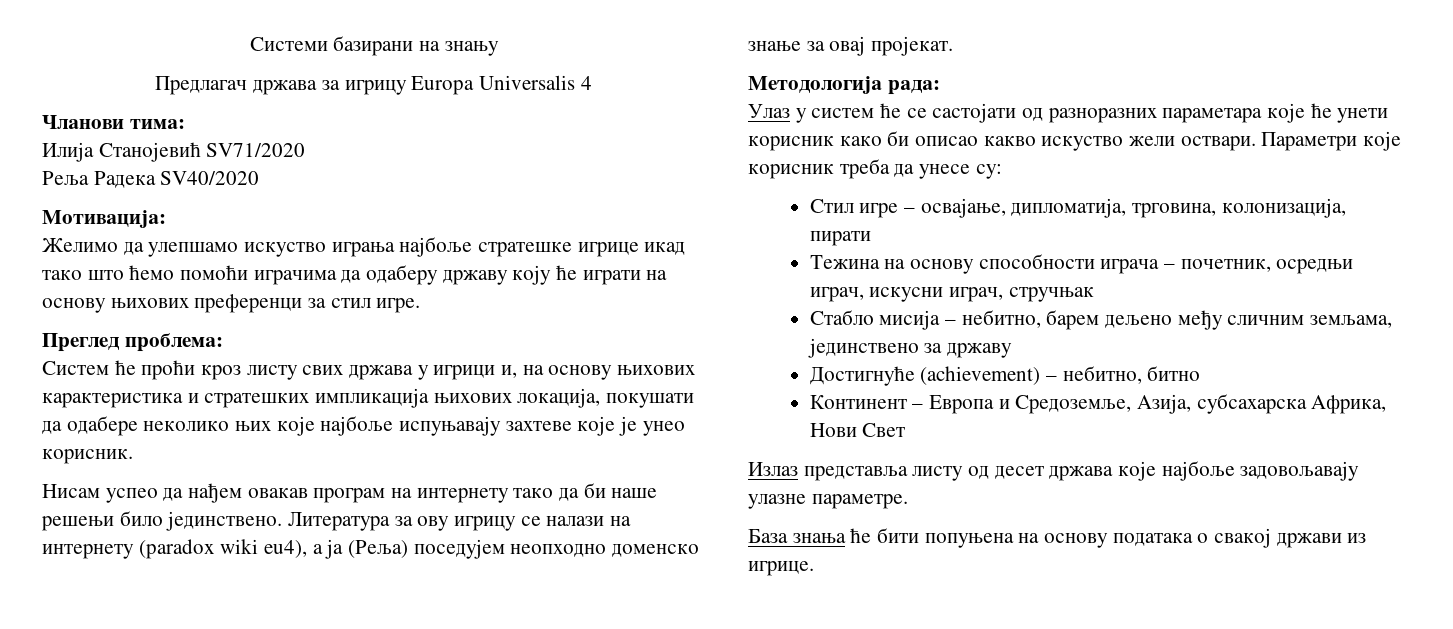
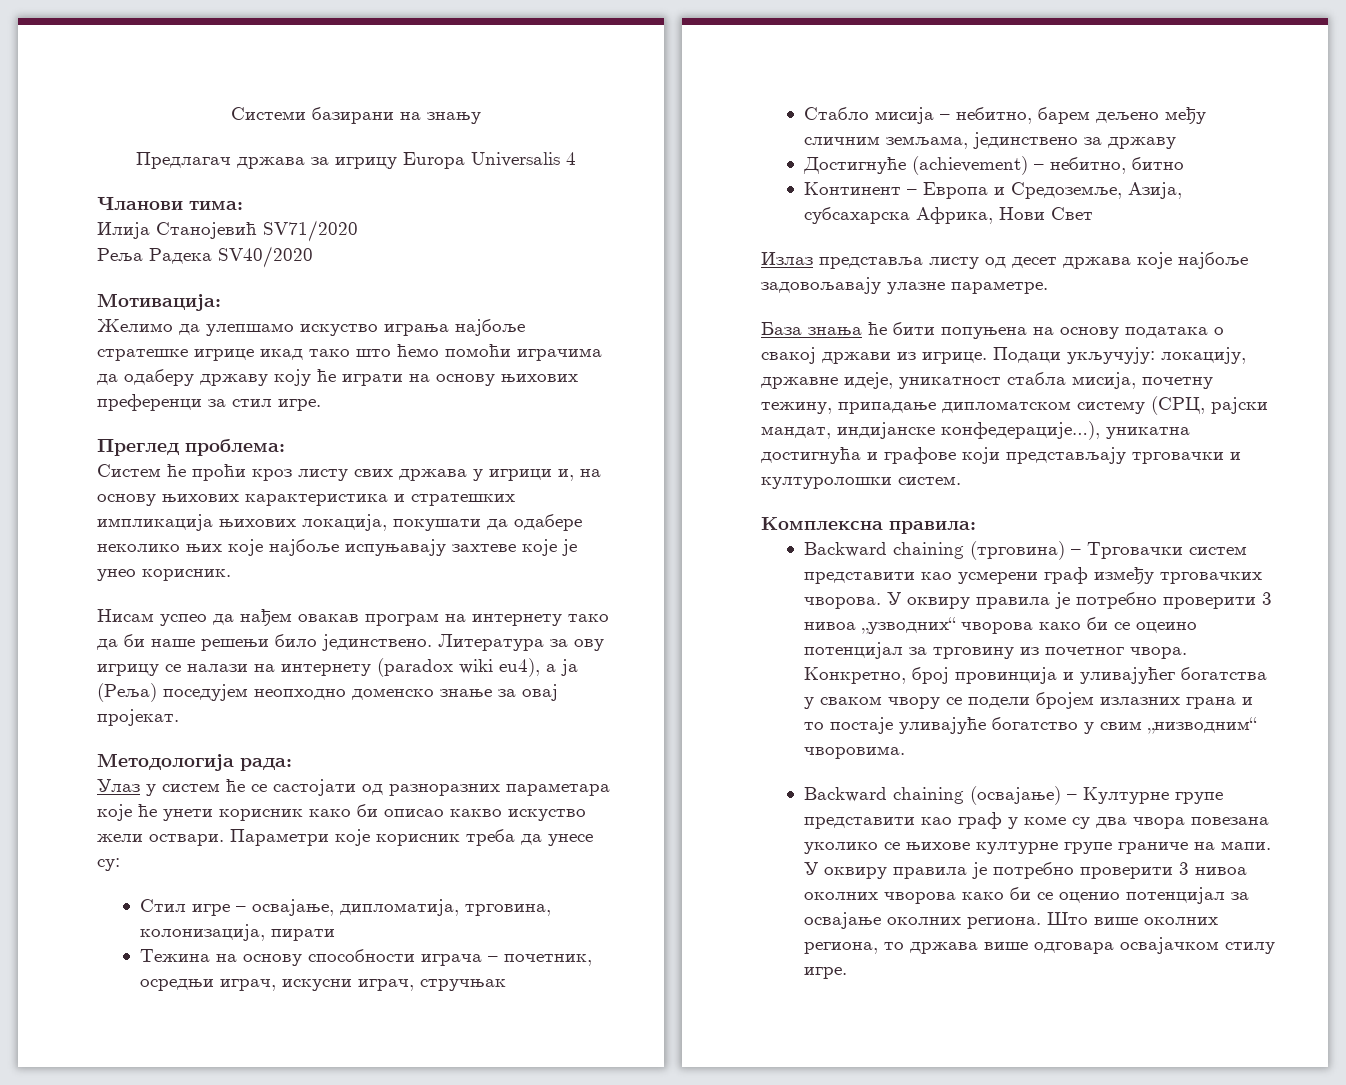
(814, 568) none -> [993,347,1246,364] [761,372,1213,389] [761,396,1268,415] [761,421,1190,440] [761,447,1241,464] [761,476,961,489] [761,517,976,534] [804,541,1248,560] [804,567,1263,584] [804,592,1273,609] [804,617,1198,634] [804,642,1188,659] [804,667,1268,684] [804,692,1254,709] [804,717,1258,734] [804,746,906,759] [804,786,1224,805] [804,812,1270,829] [804,841,1272,854] [804,862,1248,879] [804,887,1250,904] [804,912,1219,929] [804,937,1276,954] [804,967,848,979] Подаци укључују: локацију, државне идеје, уникатност стабла мисија, почетну тежину, припадање дипломатском систему (СРЦ, рајски мандат, индијанске конфедерације…), уникатна достигнућа и графове који представљају трговачки и културолошки систем. // Комплексна правила: // Backward chaining (трговина) – Трговачки систем представити као усмерени граф између трговачких чворова. У оквиру правила је потребно проверити 3 нивоа „узводних“ чворова како би се оцеино потенцијал за трговину из почетног чвора. Конкретно, број провинција и уливајућег богатства у сваком чвору се подели бројем излазних грана и то постаје уливајуће богатство у свим „низводним“ чворовима. // Backward chaining (освајање) – Културне групе представити као граф у коме су два чвора повезана уколико се њихове културне групе граниче на мапи. У оквиру правила је потребно проверити 3 нивоа околних чворова како би се оценио потенцијал за освајање околних региона. Што више околних региона, то држава више одговара освајачком стилу игре.

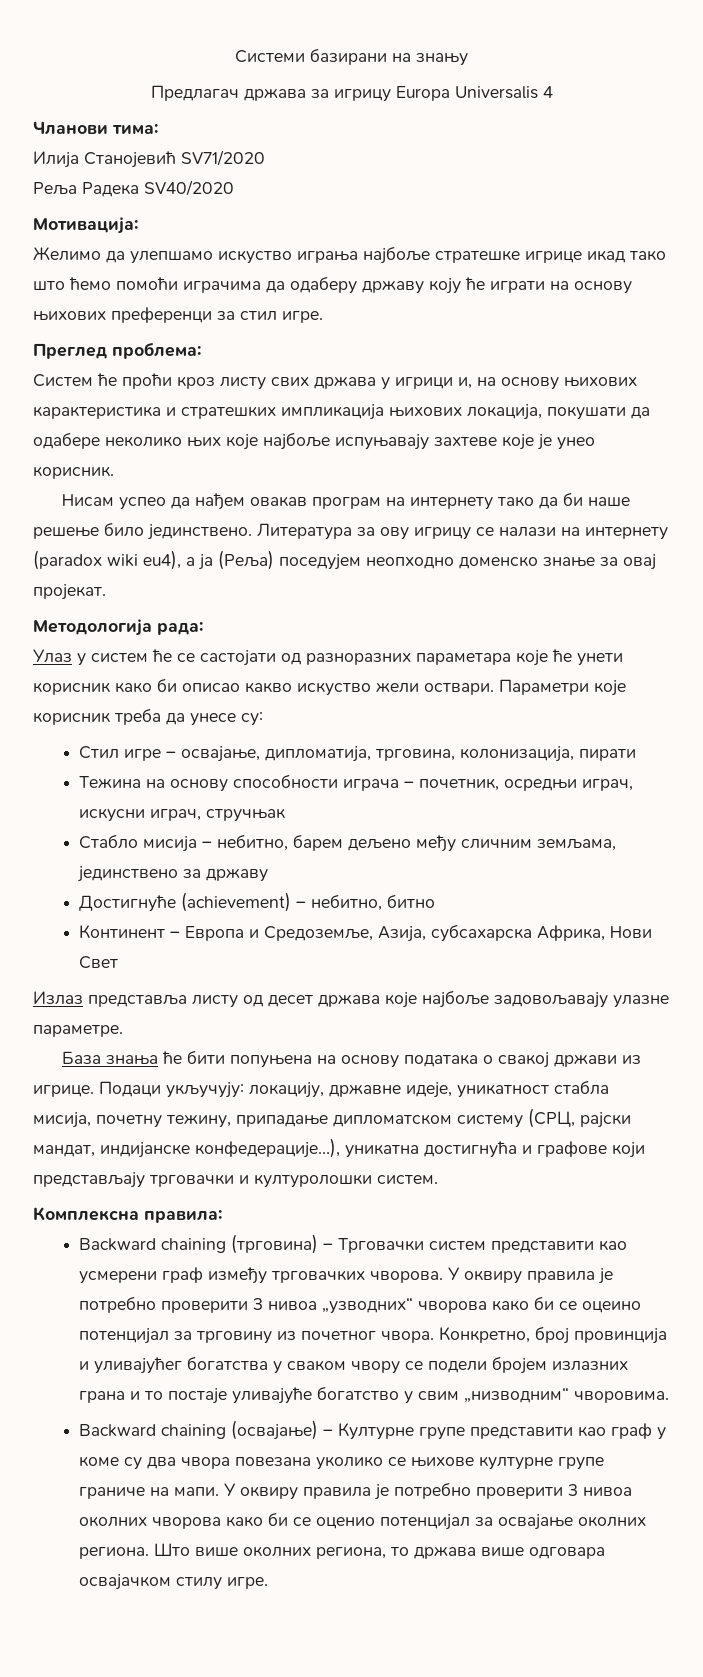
[201,639,269,651] решењи -> [33,527,99,539] решење

